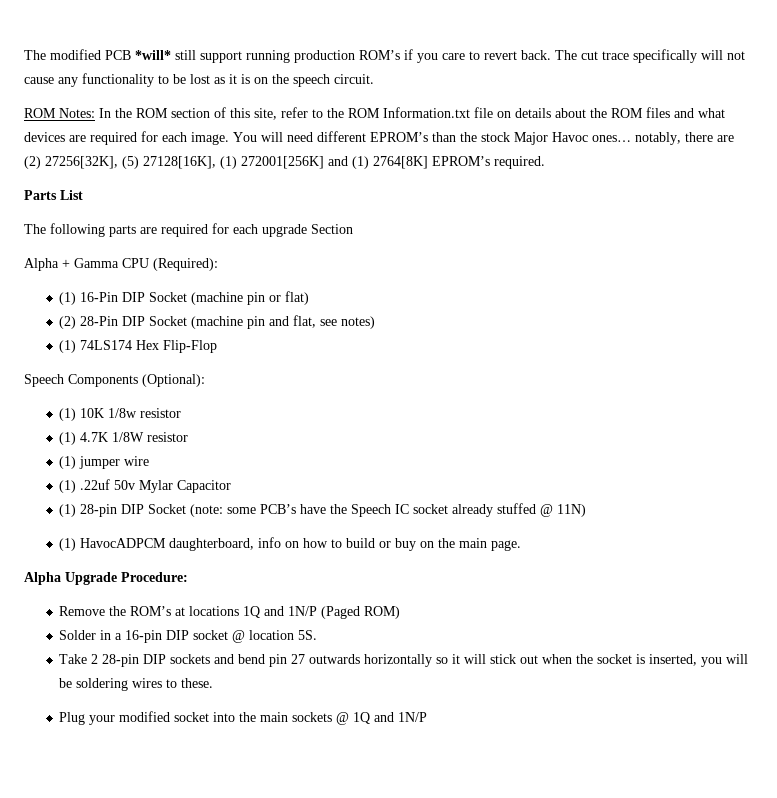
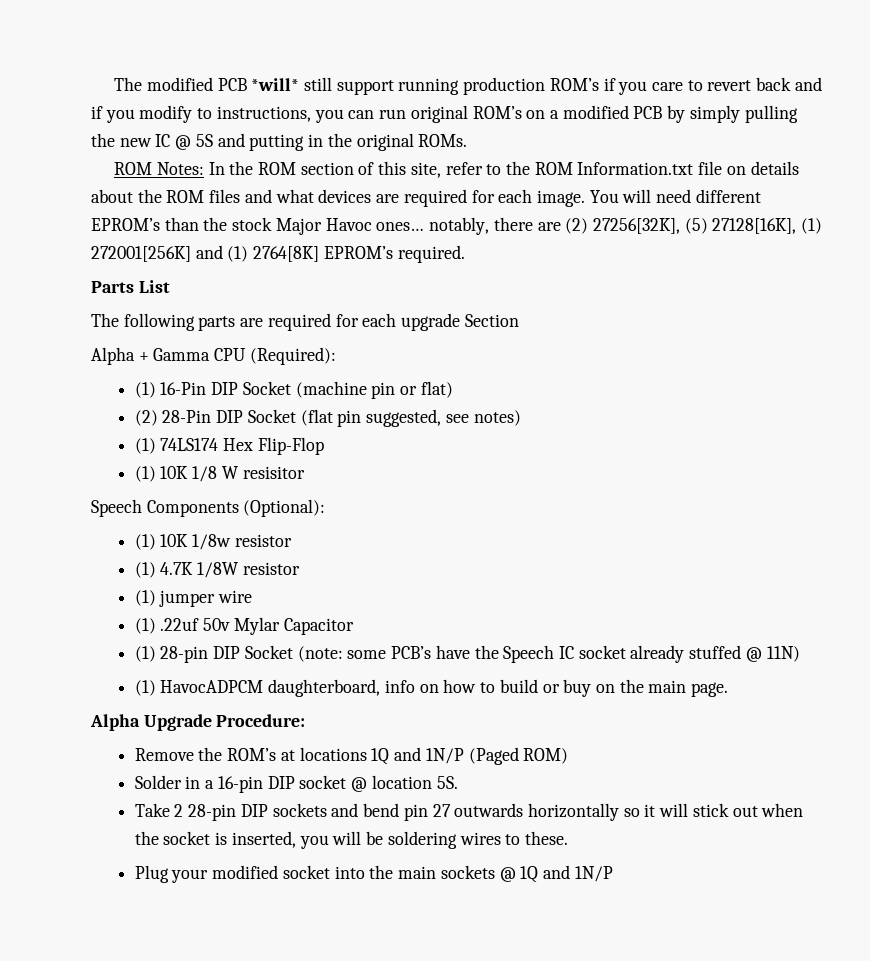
[521,49,745,63] [24,73,374,87] back. The cut trace specifically will not cause any functionality to be lost as it is on the speech circuit. -> [756,77,822,91] [91,105,798,123] [91,133,468,151] back and if you modify to instructions, you can run original ROM’s on a modified PCB by simply pulling the new IC @ 5S and putting in the original ROMs.
[191,315,317,329] (machine pin and flat, -> [300,409,442,427] (flat pin suggested,
(218, 346) none -> [134,466,305,482] // (1) 10K 1/8 W resisitor

